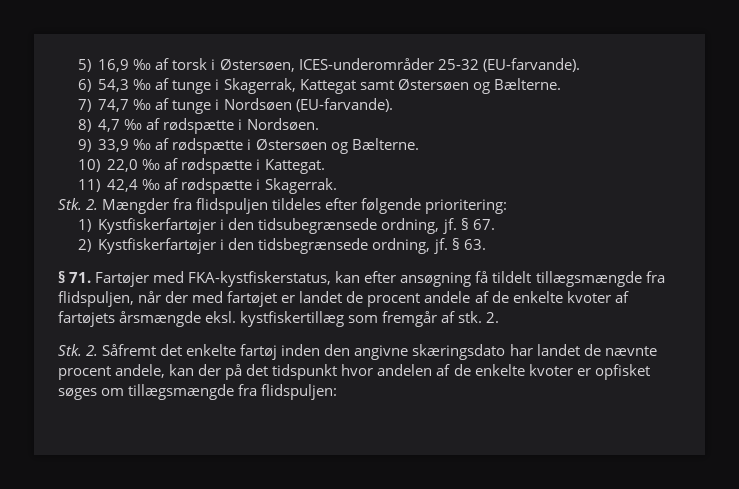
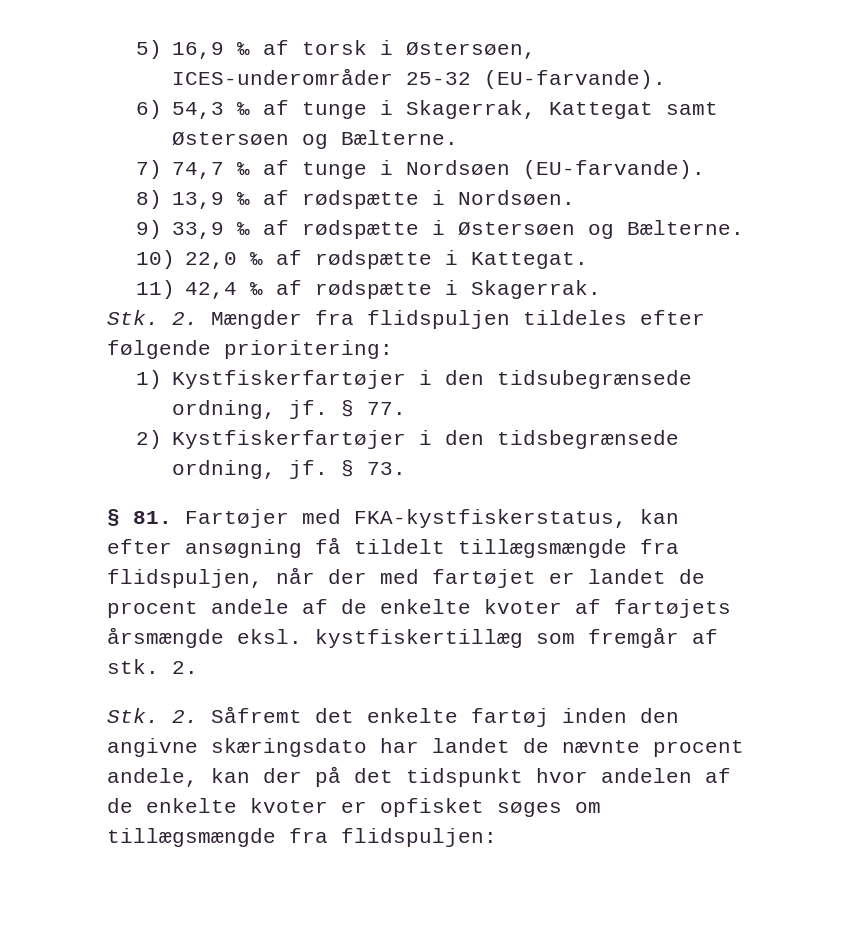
[98,119,121,132] 4,7 -> [172,192,225,209] 13,9
[472,219,495,230] 67. -> [367,402,407,415] 77.
[463,239,486,250] [58,271,92,283] 63. // § 71. -> [367,462,407,475] [107,509,172,526] 73. // § 81.

